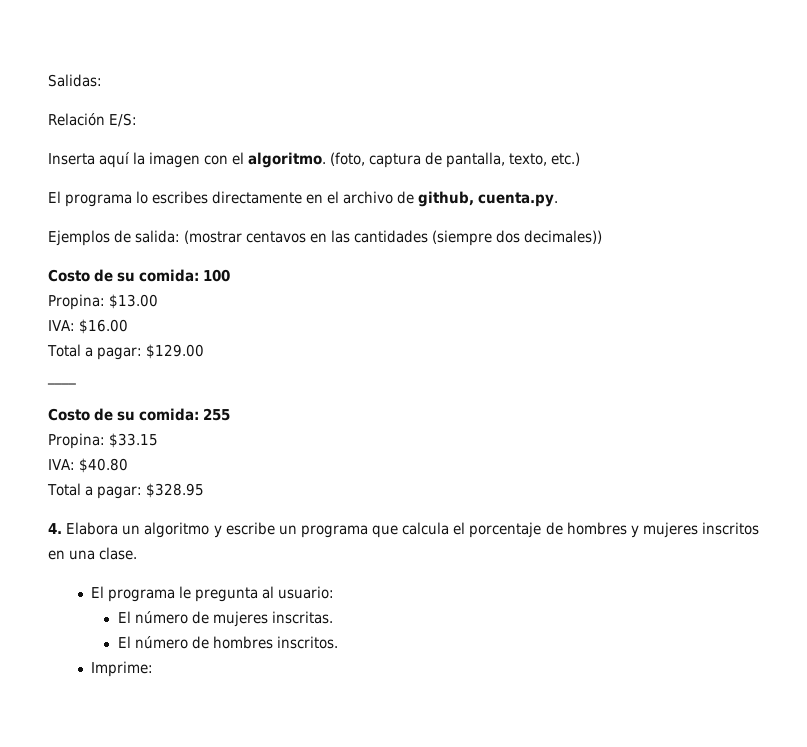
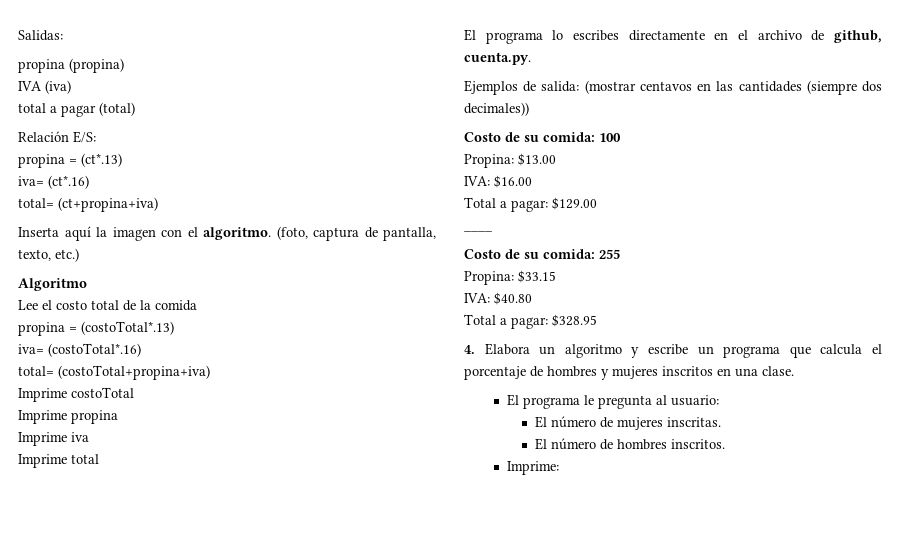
[48,113,137,127] Relación E/S: -> [18,58,124,73] [18,80,71,94] [18,102,135,117] [18,131,96,143] [18,153,122,168] [18,175,89,189] [18,197,158,212] propina (propina) // IVA (iva) // total a pagar (total) // Relación E/S: // propina = (ct*.13) // iva= (ct*.16) // total= (ct+propina+iva)
(580, 159) none -> [18,278,87,291] [18,300,197,311] [18,321,174,336] [18,343,141,357] [18,365,210,380] [18,387,134,402] [18,410,118,424] [18,432,89,446] [18,454,99,468] // Algoritmo // Lee el costo total de la comida // propina = (costoTotal*.13) // iva= (costoTotal*.16) // total= (costoTotal+propina+iva) // Imprime costoTotal // Imprime propina // Imprime iva // Imprime total

